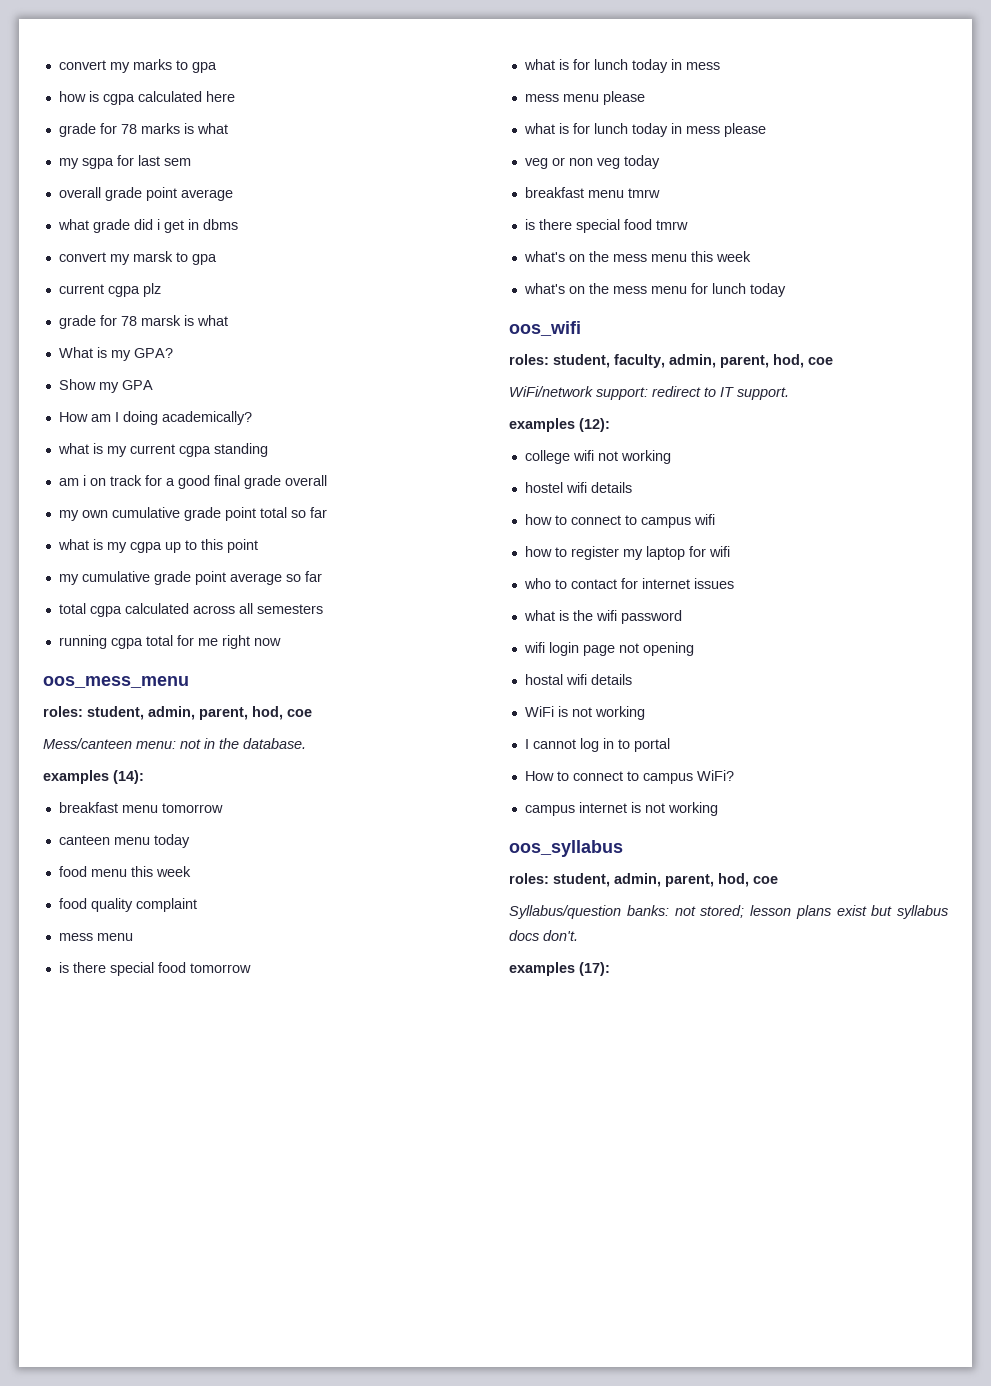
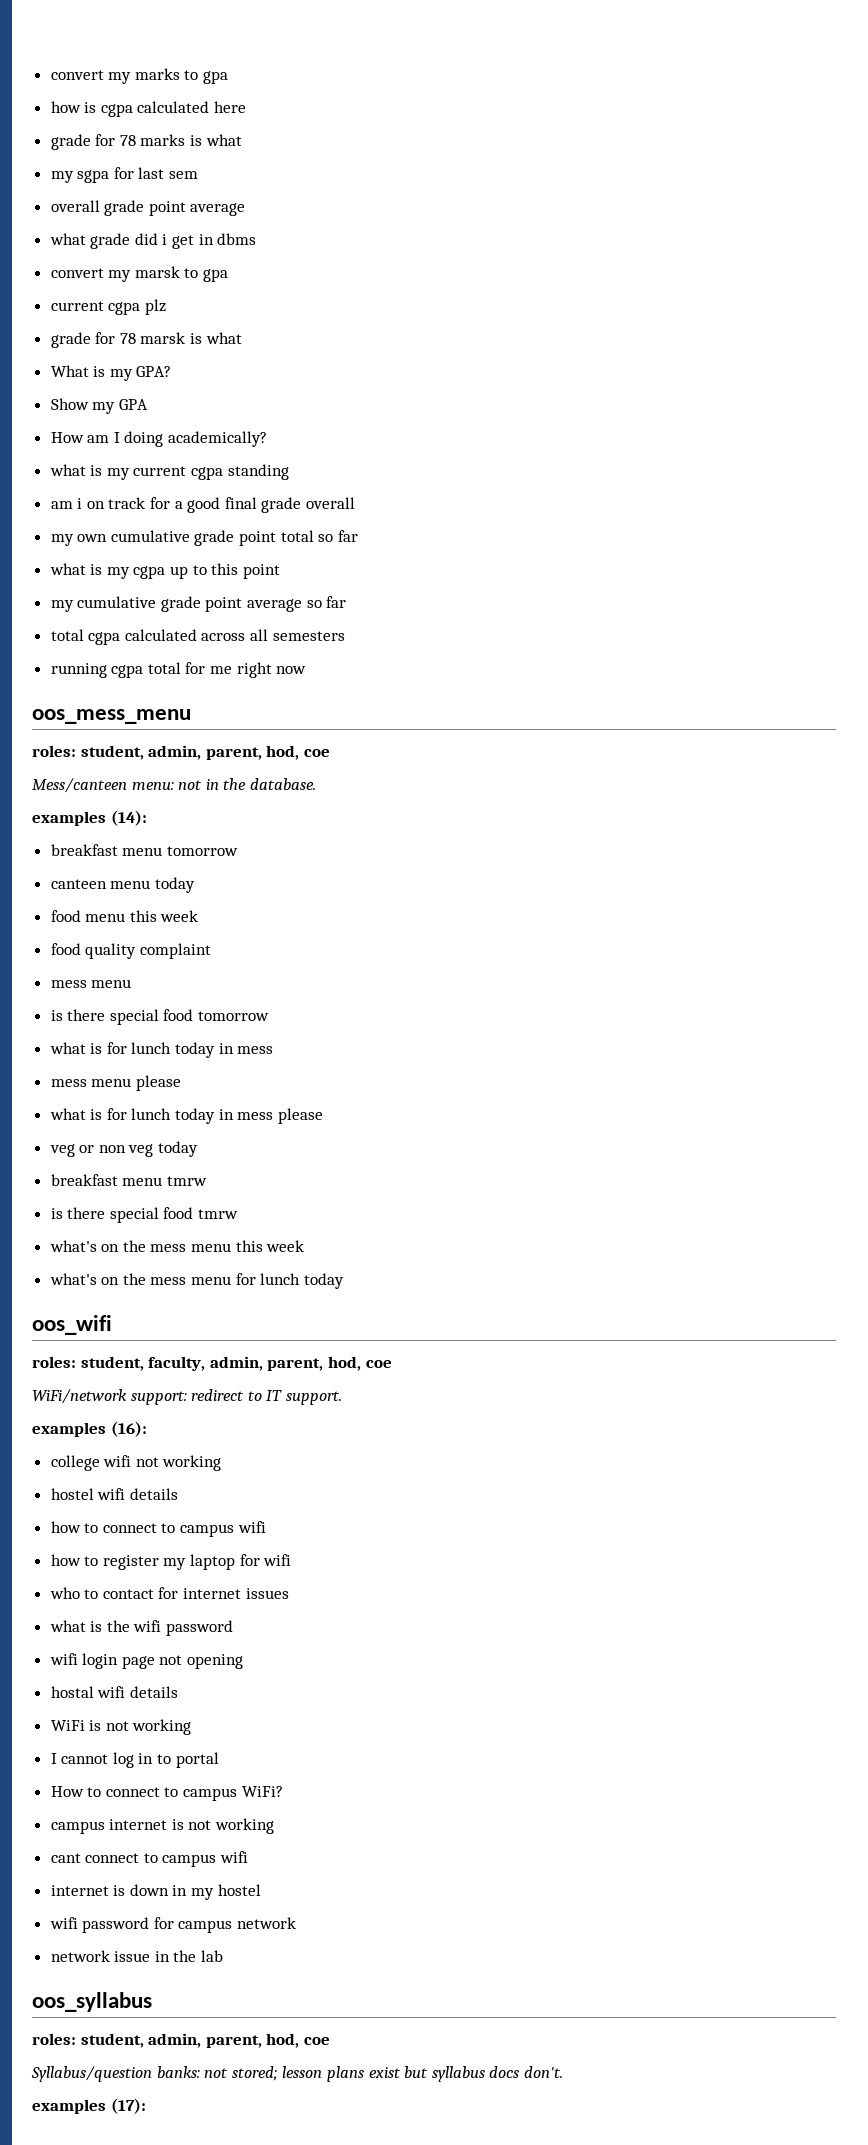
[579,418,610,432] (12): -> [110,1421,147,1437] (16):
(718, 809) none -> [50,1851,249,1867] [50,1884,261,1900] [49,1917,297,1933] [50,1950,224,1962] // cant connect to campus wifi // internet is down in my hostel // wifi password for campus network // network issue in the lab

